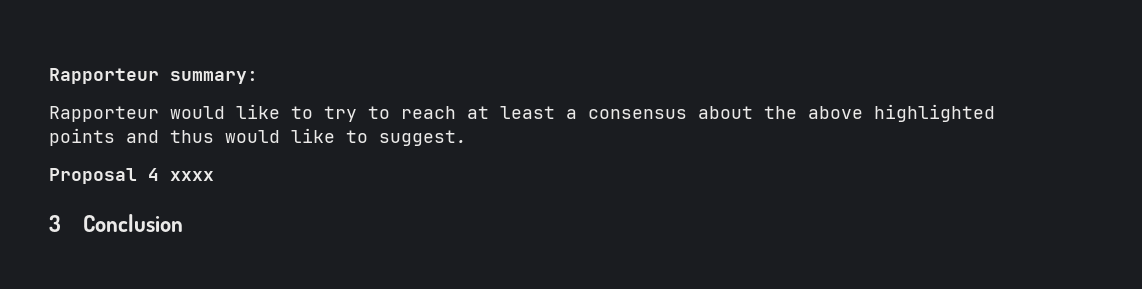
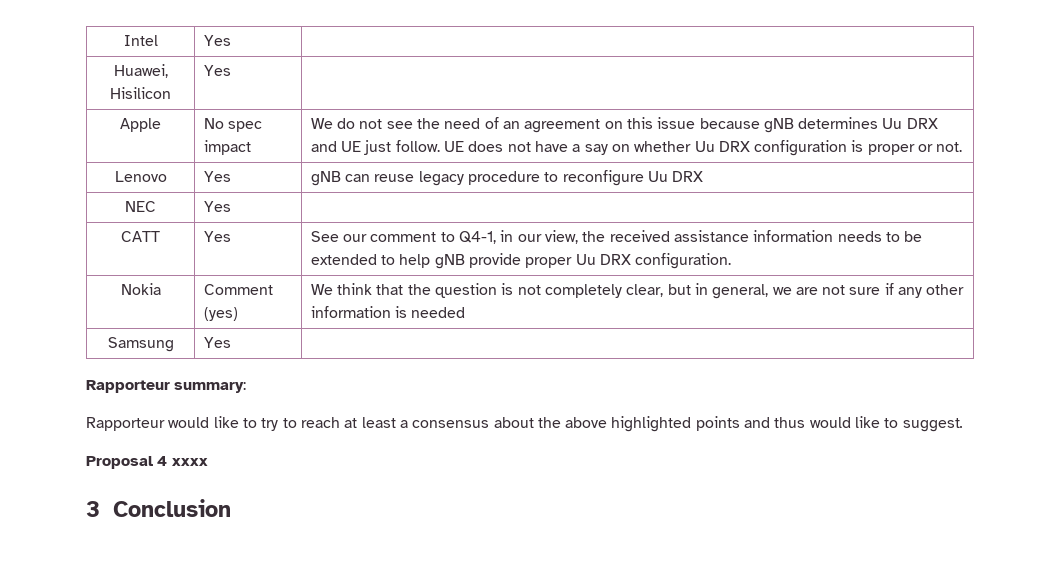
(49, 76) none -> [123,35,158,46] [203,35,231,46] [113,64,168,78] [110,87,171,99] [203,65,231,76] [120,118,161,132] [203,118,263,132] [203,140,251,155] [310,117,938,133] [310,140,963,156] [114,171,167,182] [203,171,231,182] [310,170,704,186] [125,201,156,212] [203,201,231,212] [121,231,160,242] [203,231,231,242] [310,230,923,244] [310,253,732,269] [120,283,161,295] [203,284,273,295] [203,307,238,321] [310,283,965,299] [310,306,466,318] [107,337,174,352] [203,337,231,348] Intel | Yes | // Huawei, Hisilicon | Yes | // Apple | No spec impact | We do not see the need of an agreement on this issue because gNB determines Uu DRX and UE just follow. UE does not have a say on whether Uu DRX configuration is proper or not. // Lenovo | Yes | gNB can reuse legacy procedure to reconfigure Uu DRX // NEC | Yes | // CATT | Yes | See our comment to Q4-1, in our view, the received assistance information needs to be extended to help gNB provide proper Uu DRX configuration. // Nokia | Comment (yes) | We think that the question is not completely clear, but in general, we are not sure if any other information is needed // Samsung | Yes | //

